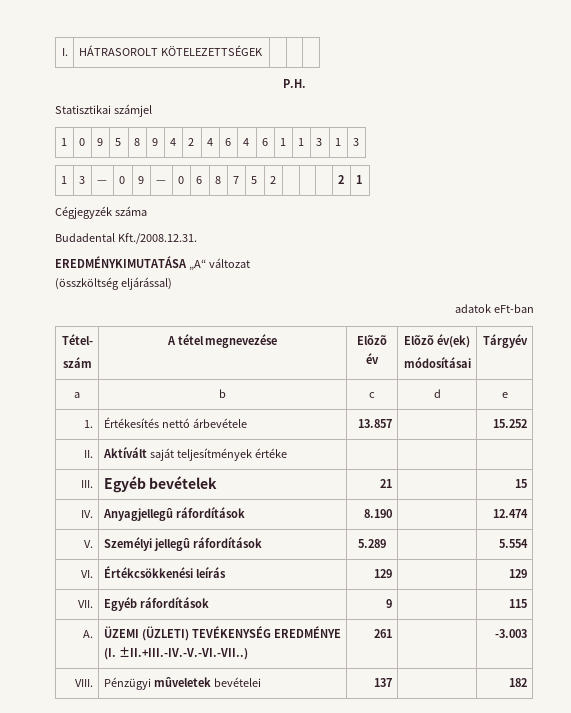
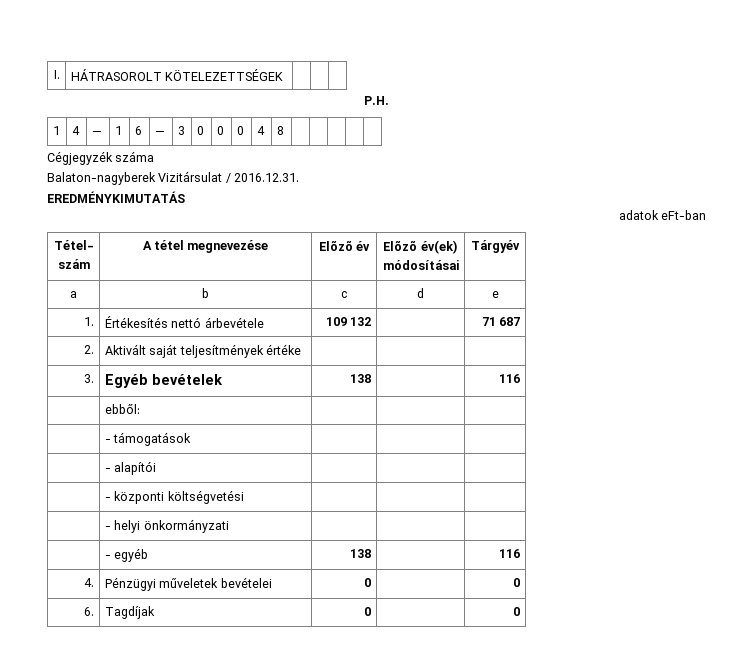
[55,104,152,117] [60,138,67,146] [78,138,85,146] [96,138,103,146] [114,138,121,146] [133,138,140,146] [151,138,158,146] [169,138,176,146] [187,138,194,146] [206,138,213,146] [224,138,231,146] [242,138,249,146] [261,138,268,146] [279,138,286,146] [297,138,304,146] [315,138,322,146] [334,138,341,146] [352,138,359,146] [60,176,67,184] [78,176,85,184] [96,180,107,184] [118,176,125,184] [137,176,144,184] [155,180,166,184] [177,176,184,184] [195,176,202,184] [214,176,221,184] [232,176,239,184] [250,176,257,184] [269,176,276,184] [337,175,344,184] [355,175,362,184] [55,206,147,219] [55,233,197,244] [55,256,250,270] [55,277,172,290] // Statisztikai számjel // 1 | 0 | 9 | 5 | 8 | 9 | 4 | 2 | 4 | 6 | 4 | 6 | 1 | 1 | 3 | 1 | 3 // 1 | 3 | — | 0 | 9 | — | 0 | 6 | 8 | 7 | 5 | 2 | | | | 2 | 1 // Cégjegyzék száma // Budadental Kft./2008.12.31. // EREDMÉNYKIMUTATÁSA „A“ változat // (összköltség eljárással) -> [52,126,60,135] [71,126,80,135] [91,131,102,135] [114,126,122,135] [134,126,142,135] [154,131,165,135] [177,126,185,135] [196,126,204,135] [216,126,224,135] [236,126,244,135] [256,126,265,135] [276,126,284,135] [47,151,155,165] [47,171,300,185] [47,191,185,203] // 1 | 4 | — | 1 | 6 | — | 3 | 0 | 0 | 0 | 4 | 8 | | | | | // Cégjegyzék száma // Balaton-nagyberek Vizitársulat / 2016.12.31. // EREDMÉNYKIMUTATÁS
[358,419,393,428] [493,419,528,428] [84,450,94,458] [102,447,147,458] 13.857 | | 15.252 // II. | Aktívált -> [325,317,372,326] [481,317,521,326] [84,345,95,354] [104,344,146,355] 109 132 | | 71 687 // 2. | Aktivált
[81,480,94,488] III. -> [84,374,95,383] 3.
[380,479,393,488] [515,479,528,488] [81,510,94,518] [102,507,245,521] [364,509,393,518] [493,509,529,518] [84,540,94,548] [103,537,262,551] [358,539,386,548] [499,539,529,548] [81,570,94,578] [103,566,226,578] [374,569,393,578] [509,569,528,578] [78,600,94,608] [103,597,209,611] [386,599,393,608] [509,599,528,608] [83,630,94,638] [103,626,341,641] [103,647,248,660] [374,629,393,638] [495,629,528,638] [75,679,94,687] 21 | | 15 // IV. | Anyagjellegû ráfordítások | 8.190 | | 12.474 // V. | Személyi jellegû ráfordítások | 5.289 | | 5.554 // VI. | Értékcsökkenési leírás | 129 | | 129 // VII. | Egyéb ráfordítások | 9 | | 115 // A. | ÜZEMI (ÜZLETI) TEVÉKENYSÉG EREDMÉNYE (I. ±II.+III.-IV.-V.-VI.-VII..) | 261 | | -3.003 // VIII. -> [350,374,372,383] [499,374,521,383] [104,404,140,414] [104,432,192,446] [104,461,157,475] [104,490,244,504] [104,519,229,533] [104,548,149,562] [350,549,372,558] [499,549,521,558] [84,578,95,587] 138 | | 116 // | ebből: | | | // | - támogatások | | | // | - alapítói | | | // | - központi költségvetési | | | // | - helyi önkormányzati | | | // | - egyéb | 138 | | 116 // 4.
[153,676,211,687] mûveletek -> [159,578,219,588] műveletek
[374,678,393,687] [509,678,528,687] 137 | | 182 -> [364,578,372,587] [513,578,521,587] [84,607,95,616] [104,606,155,619] [364,607,372,616] [513,607,521,616] 0 | | 0 // 6. | Tagdíjak | 0 | | 0

